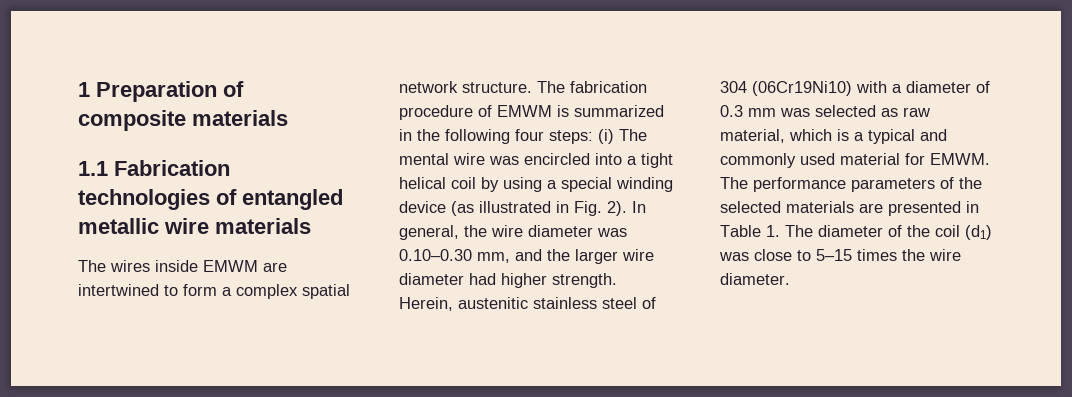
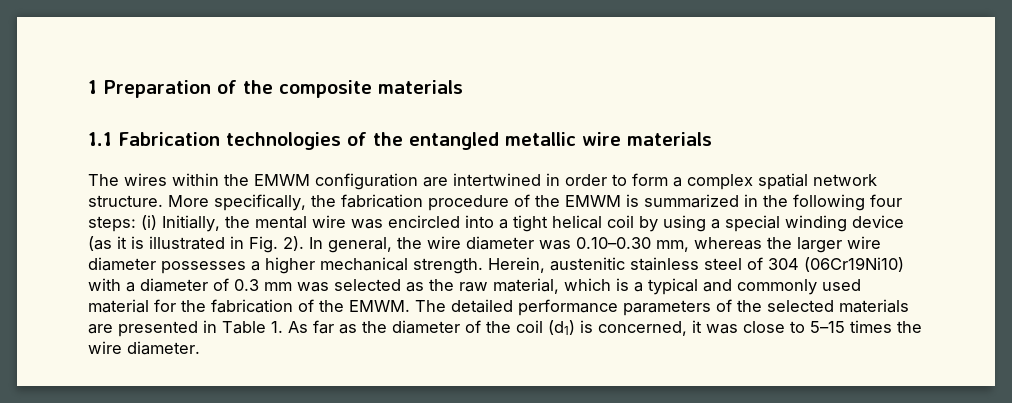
(244, 89) none -> [243,80,273,94] the
(237, 197) none -> [372,132,403,146] the
[155,260,287,272] [78,284,159,296] inside EMWM are intertwined -> [172,173,607,190] within the EMWM configuration are intertwined in order
[537,81,565,93] The -> [168,194,336,211] More specifically, the
(492, 111) none -> [535,195,560,207] the
[619,129,647,141] The -> [162,215,250,232] Initially, the
(474, 208) none -> [117,236,144,249] it is
[515,249,542,261] and -> [694,237,762,250] whereas
[469,273,547,288] had higher -> [161,257,408,274] possesses a higher mechanical
(898, 112) none -> [429,279,454,291] the
(925, 159) none -> [181,299,344,313] the fabrication of the
(748, 183) none -> [451,299,513,313] detailed
[785,225,813,237] The -> [288,320,387,334] As far as the
(992, 232) none -> [580,320,702,336] is concerned, it

